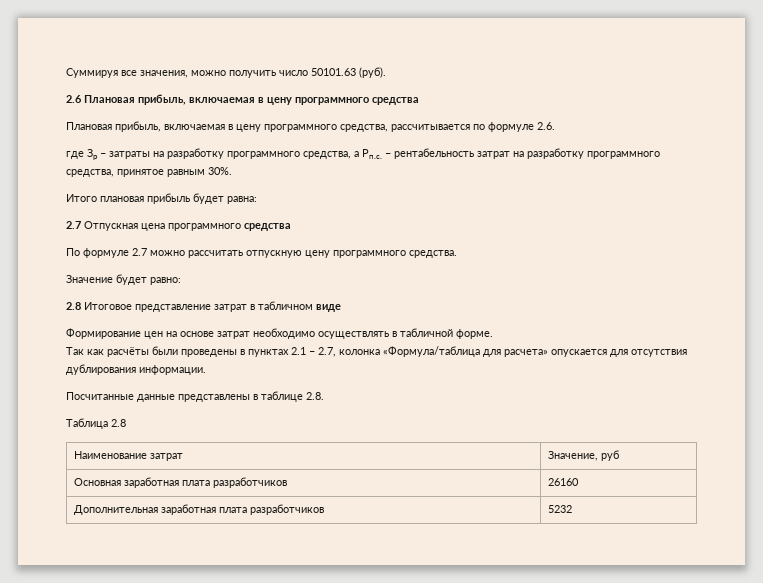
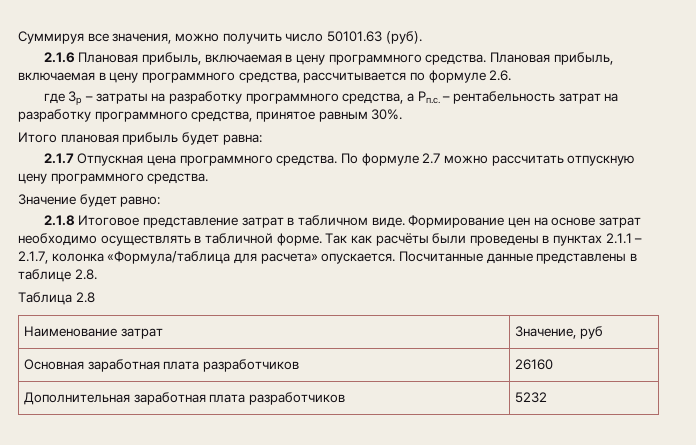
[66,94,419,105] 2.6 Плановая прибыль, включаемая в цену программного средства // -> [43,52,487,65] 2.1.6 Плановая прибыль, включаемая в цену программного средства.
[66,221,81,229] 2.7 -> [43,153,74,164] 2.1.7
[244,223,291,231] средства // -> [276,155,338,166] средства.
[66,302,81,310] 2.8 -> [43,215,75,226] 2.1.8
[316,304,341,312] виде // -> [371,217,405,228] виде.
(493, 334) // -> (322, 239) none
[291,347,336,357] 2.1 – 2.7, -> [605,233,643,244] [18,251,48,264] 2.1.1 – 2.1.7,
[551,349,687,357] [66,364,206,375] опускается для отсутствия дублирования информации. // -> [321,253,396,264] опускается.

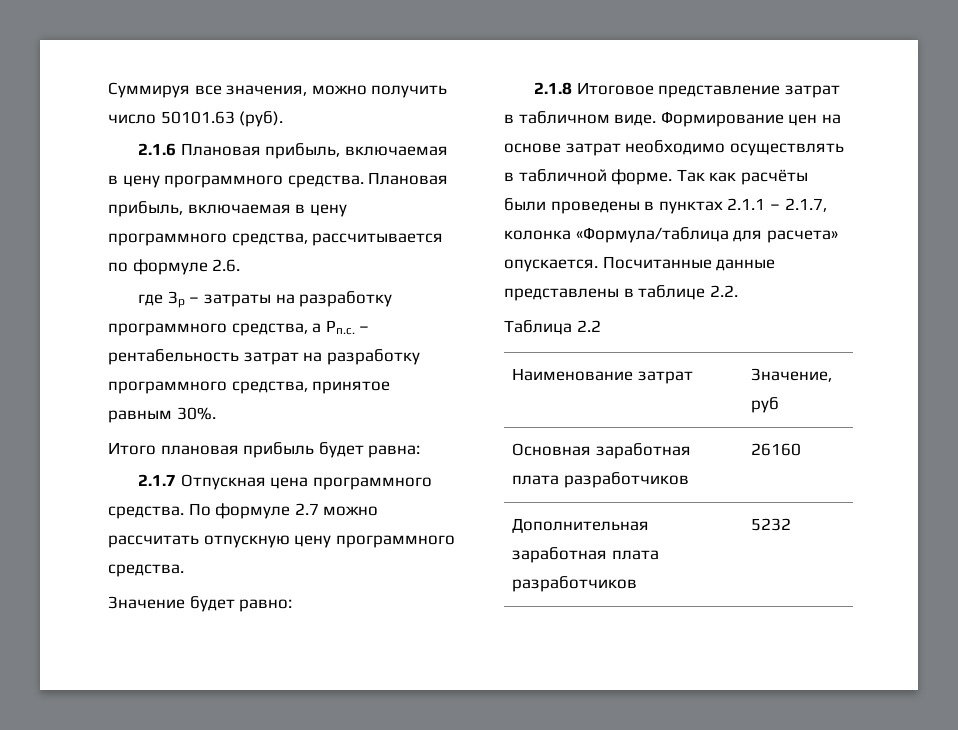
[74,269,97,280] 2.8. -> [709,285,738,297] 2.2.
[75,292,95,303] 2.8 -> [576,320,601,332] 2.2

